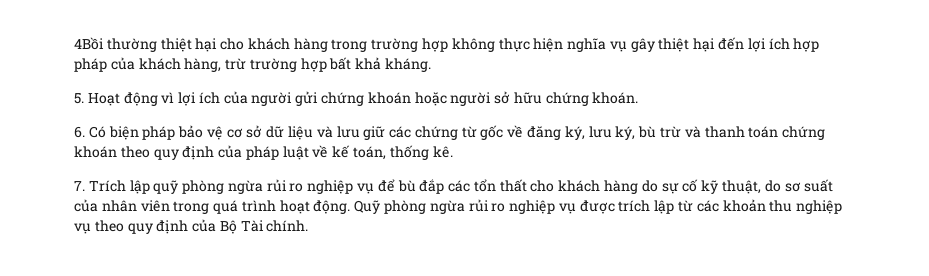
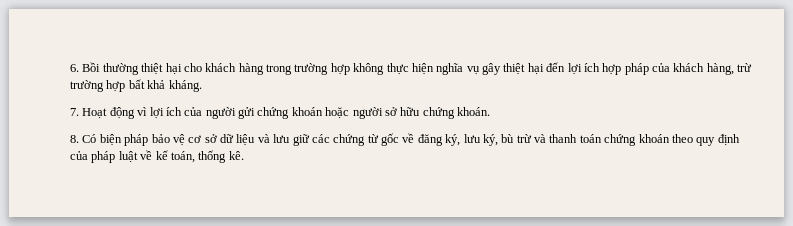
[74,37,104,50] 4Bồi -> [70,62,101,72] 6. Bồi
[74,93,84,104] 5. -> [70,108,79,116] 7.
[74,126,85,138] 6. -> [70,135,79,143] 8.
[74,179,834,194] [74,199,843,214] [74,219,309,234] // 7. Trích lập quỹ phòng ngừa rủi ro nghiệp vụ để bù đắp các tổn thất cho khách hàng do sự cố kỹ thuật, do sơ suất của nhân viên trong quá trình hoạt động. Quỹ phòng ngừa rủi ro nghiệp vụ được trích lập từ các khoản thu nghiệp vụ theo quy định của Bộ Tài chính. -> (244, 155) none

